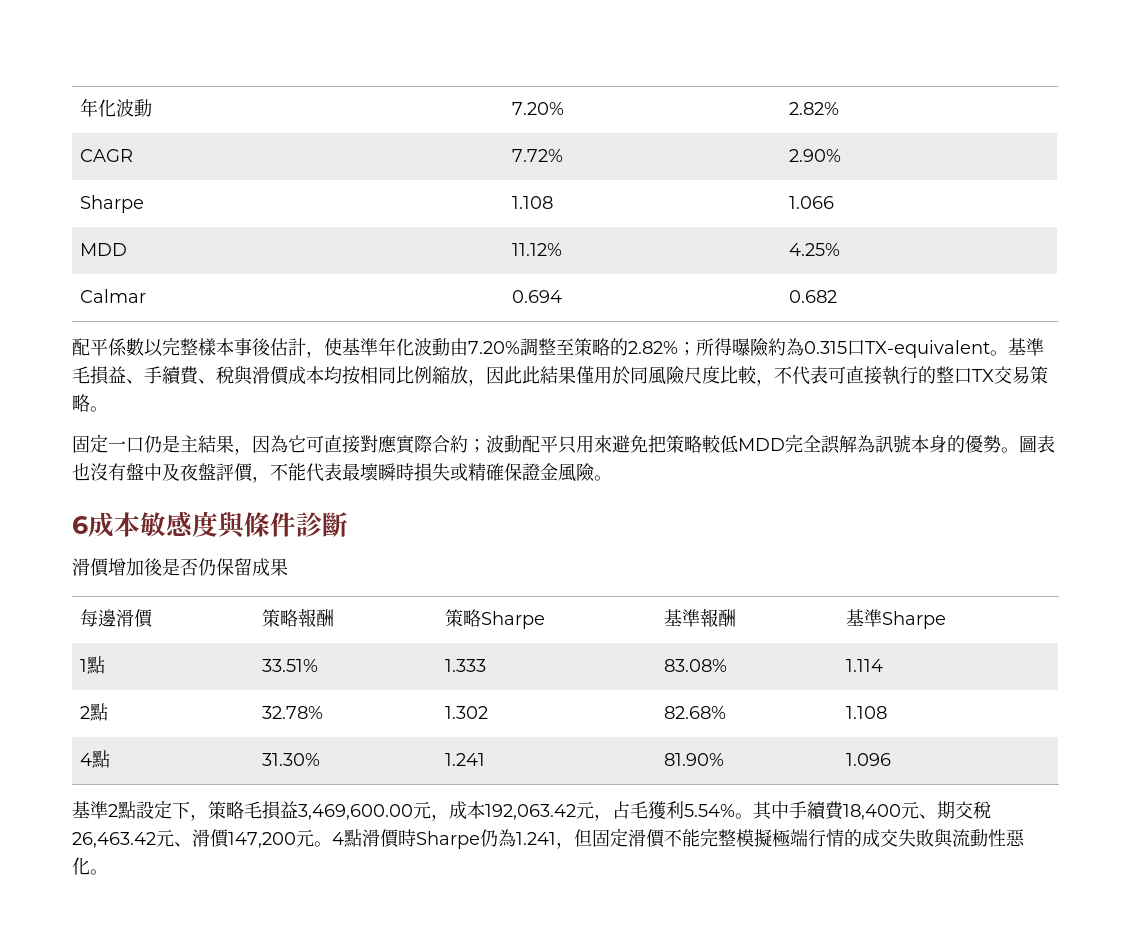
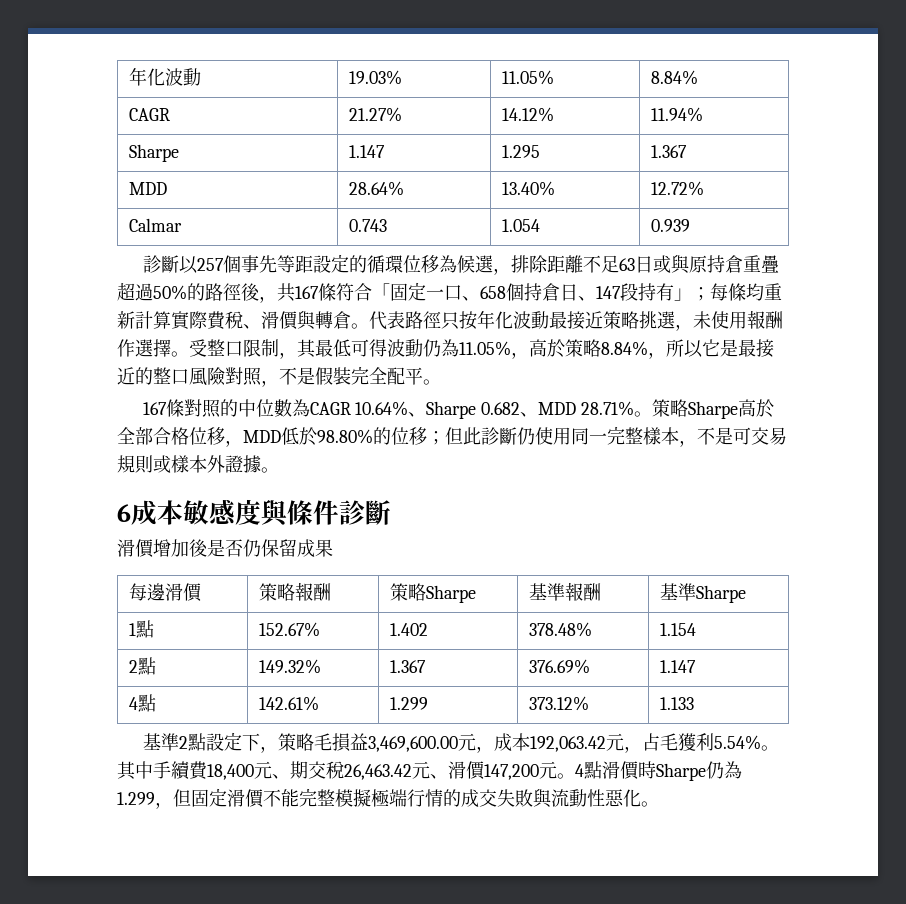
[511,102,564,115] [788,102,839,115] [79,149,133,162] [511,149,563,162] [788,149,841,162] [79,195,144,213] [511,196,553,209] [788,196,834,209] [79,243,127,256] [511,243,562,256] [788,243,840,256] [79,289,146,303] [511,290,562,303] [788,290,837,303] [72,337,1044,358] [72,365,1048,386] [72,394,108,412] [72,434,1055,455] [72,463,594,483] 7.20% | 2.82% // CAGR | 7.72% | 2.90% // Sharpe | 1.108 | 1.066 // MDD | 11.12% | 4.25% // Calmar | 0.694 | 0.682 // 配平係數以完整樣本事後估計，使基準年化波動由7.20%調整至策略的2.82%；所得曝險約為0.315口TX-equivalent。基準毛損益、手續費、稅與滑價成本均按相同比例縮放，因此此結果僅用於同風險尺度比較，不代表可直接執行的整口TX交易策略。 // 固定一口仍是主結果，因為它可直接對應實際合約；波動配平只用來避免把策略較低MDD完全誤解為訊號本身的優勢。圖表也沒有盤中及夜盤評價，不能代表最壞瞬時損失或精確保證金風險 -> [349,70,403,85] [502,70,555,85] [651,70,699,85] [129,108,171,121] [349,107,403,122] [502,107,555,122] [651,107,704,122] [129,144,180,162] [349,145,386,158] [502,145,541,158] [651,145,688,158] [129,182,168,195] [349,181,405,196] [502,181,556,196] [651,181,705,196] [129,218,183,232] [349,219,388,232] [502,219,541,232] [651,219,691,232] [142,254,779,275] [117,282,782,303] [117,310,783,331] [117,339,774,359] [117,366,441,387] [142,399,775,419] [117,426,787,447] [117,455,261,474] 19.03% | 11.05% | 8.84% // CAGR | 21.27% | 14.12% | 11.94% // Sharpe | 1.147 | 1.295 | 1.367 // MDD | 28.64% | 13.40% | 12.72% // Calmar | 0.743 | 1.054 | 0.939 // 診斷以257個事先等距設定的循環位移為候選，排除距離不足63日或與原持倉重疊超過50%的路徑後，共167條符合「固定一口、658個持倉日、147段持有」；每條均重新計算實際費稅、滑價與轉倉。代表路徑只按年化波動最接近策略挑選，未使用報酬作選擇。受整口限制，其最低可得波動仍為11.05%，高於策略8.84%，所以它是最接近的整口風險對照，不是假裝完全配平。 // 167條對照的中位數為CAGR 10.64%、Sharpe 0.682、MDD 28.71%。策略Sharpe高於全部合格位移，MDD低於98.80%的位移；但此診斷仍使用同一完整樣本，不是可交易規則或樣本外證據
[261,659,318,672] [444,659,486,672] [663,659,727,672] [845,659,883,672] [79,703,108,721] [261,706,323,719] [444,706,488,719] [663,706,726,719] [845,706,887,719] [79,750,110,768] [261,753,320,766] [444,753,485,766] [663,753,724,766] [845,753,891,766] 33.51% | 1.333 | 83.08% | 1.114 // 2點 | 32.78% | 1.302 | 82.68% | 1.108 // 4點 | 31.30% | 1.241 | 81.90% | 1.096 -> [259,622,321,637] [390,623,429,636] [529,622,593,637] [660,623,697,636] [129,657,157,675] [259,659,322,674] [390,660,427,673] [529,659,591,674] [660,660,697,673] [129,694,157,712] [259,696,320,711] [390,697,429,710] [529,696,590,711] [660,697,695,710] 152.67% | 1.402 | 378.48% | 1.154 // 2點 | 149.32% | 1.367 | 376.69% | 1.147 // 4點 | 142.61% | 1.299 | 373.12% | 1.133
[516,832,556,845] 1.241 -> [117,792,155,805] 1.299

